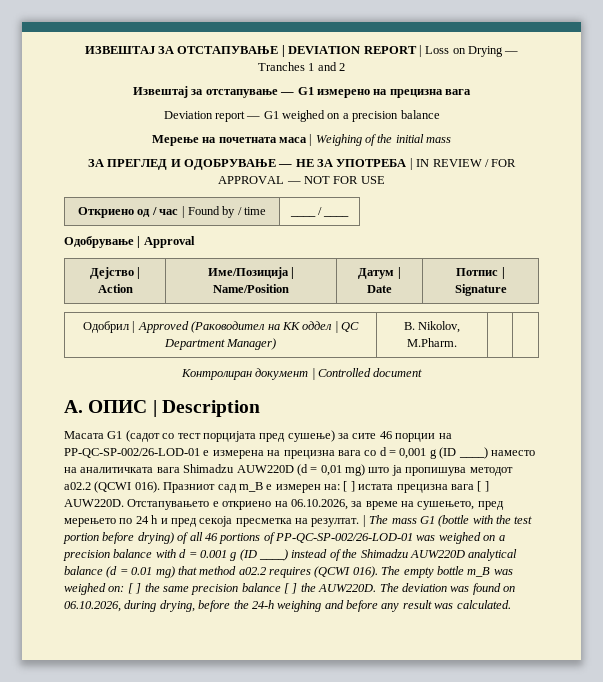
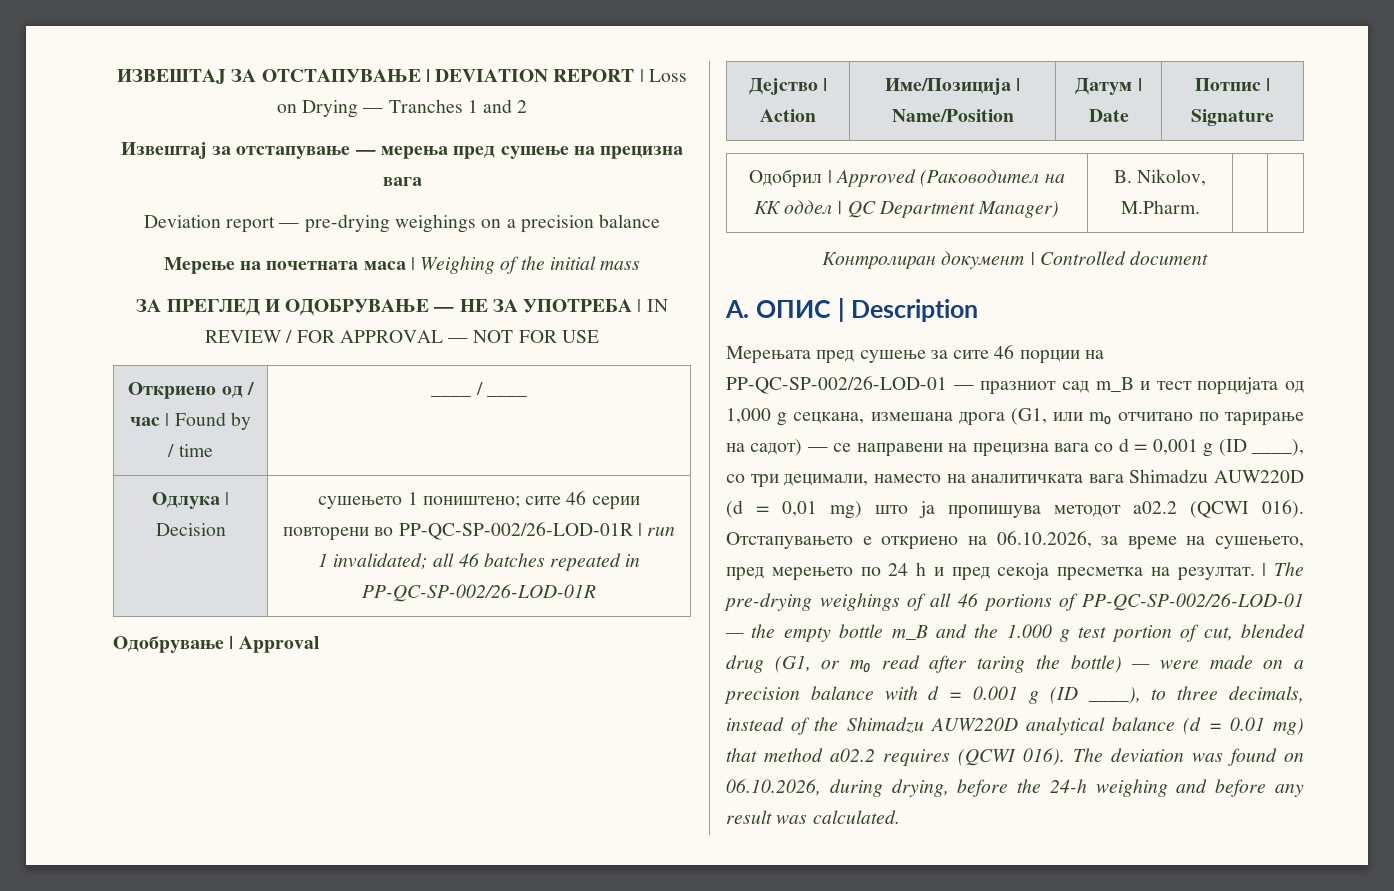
[297,87,370,98] G1 измерено -> [381,146,569,159] мерења пред сушење
[263,110,325,122] G1 weighed -> [304,214,476,233] pre-drying weighings
(350, 216) none -> [151,492,230,509] [155,523,226,536] [318,491,640,510] [282,522,676,541] [317,553,641,571] [362,584,596,602] // Одлука | Decision | сушењето 1 поништено; сите 46 серии повторени во PP-QC-SP-002/26-LOD-01R | run 1 invalidated; all 46 batches repeated in PP-QC-SP-002/26-LOD-01R
[64,430,335,442] Масата G1 (садот со тест порцијата пред сушење) -> [726,346,926,364] Мерењата пред сушење
[203,450,264,459] е измерена -> [953,377,1304,395] [726,408,1304,426] [726,439,943,457] — празниот сад m_B и тест порцијата од 1,000 g сецкана, измешана дрога (G1, или m₀ отчитано по тарирање на садот) — се направени
[458,447,488,459] ____) -> [1252,439,1304,456] [726,474,869,488] ____), со три децимали,
[163,481,489,493] [64,499,124,507] Празниот сад m_B е измерен на: [ ] истата прецизна вага [ ] AUW220D. -> (1304, 509) none
[391,515,533,527] [63,532,174,544] mass G1 (bottle with the test portion before drying) -> [724,593,900,611] pre-drying weighings
[416,532,481,544] was weighed -> [725,624,1305,642] [726,655,1253,673] — the empty bottle m_B and the 1.000 g test portion of cut, blended drug (G1, or m₀ read after taring the bottle) — were made
[259,549,288,561] ____) -> [1088,686,1304,704] ____), to three decimals,
[403,566,513,578] [64,583,399,595] empty bottle m_B was weighed on: [ ] the same precision balance [ ] the AUW220D. The -> (1103, 755) none

